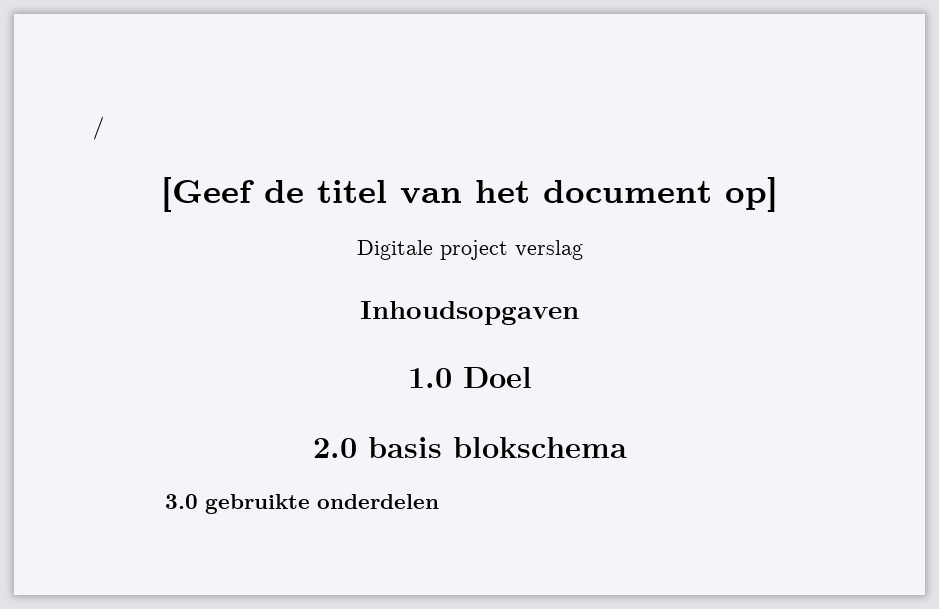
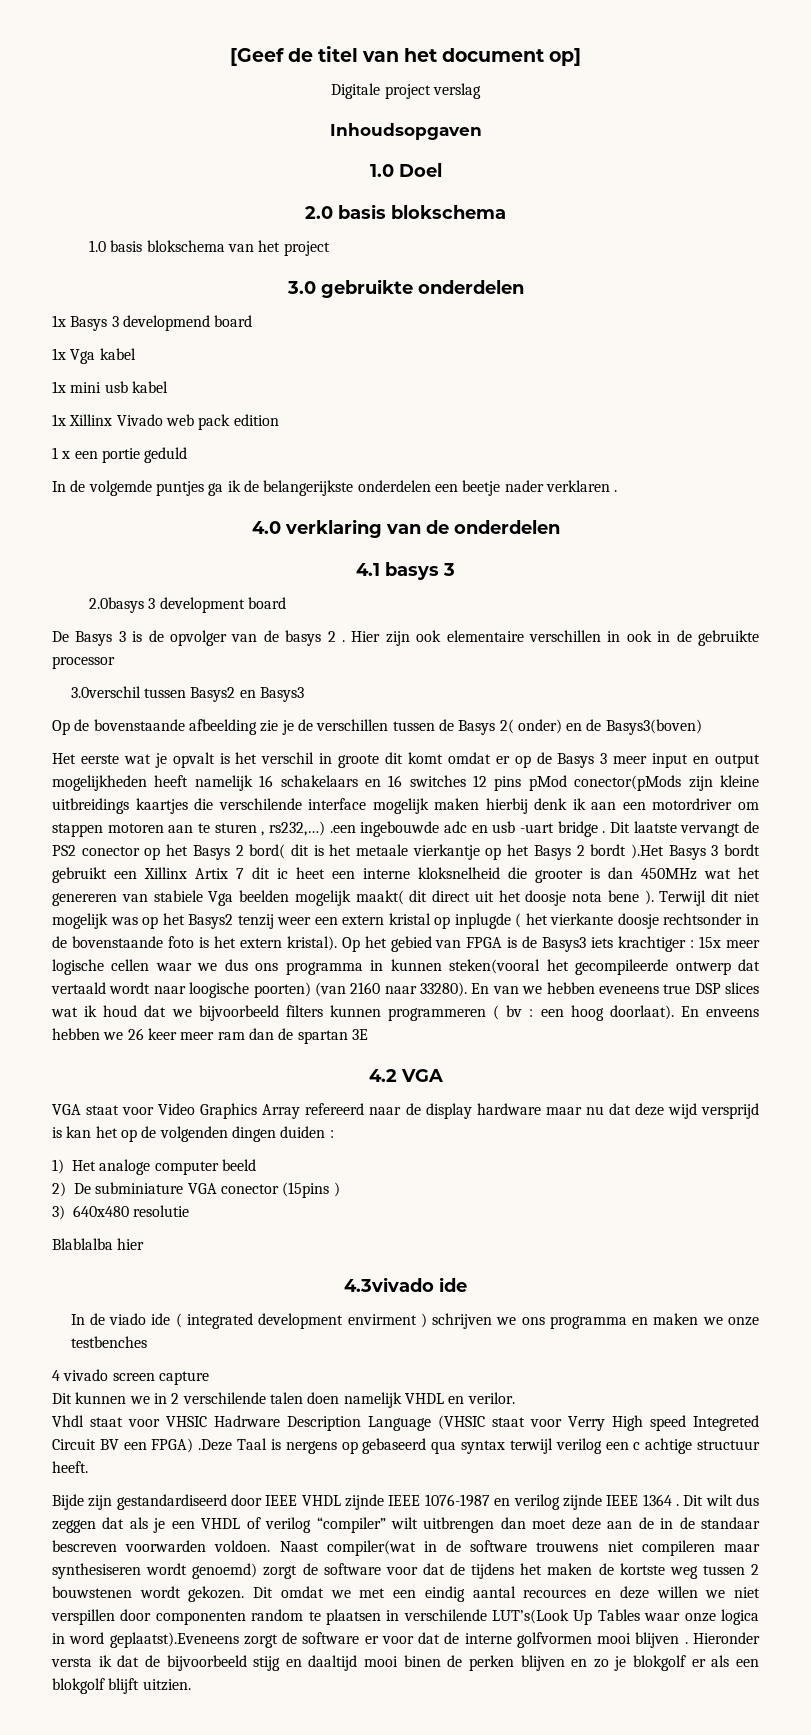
[93,116,104,140] / // -> (229, 57) none
[165,494,440,514] 3.0 gebruikte onderdelen -> [89,240,330,256] [286,279,524,298] [52,315,253,331] [52,348,136,364] [52,381,168,393] [52,414,279,430] [52,447,188,463] [52,480,618,496] [251,519,560,538] [356,562,455,580] [89,597,287,613] [52,630,759,646] [52,656,115,669] [70,686,304,702] [52,719,702,735] [52,752,761,768] [52,775,759,791] [52,798,760,814] [52,821,759,837] [52,844,761,860] [52,867,760,883] [52,890,760,906] [52,913,760,929] [52,936,760,952] [52,959,760,975] [51,982,759,998] [51,1005,759,1021] [52,1028,368,1044] [368,1069,443,1082] [52,1103,759,1119] [52,1126,334,1142] [52,1159,256,1175] [52,1182,340,1198] [52,1205,190,1220] [52,1238,145,1250] [344,1277,467,1292] [70,1313,759,1329] [70,1336,147,1348] [52,1369,209,1385] [52,1392,515,1408] [52,1415,759,1431] [52,1438,761,1454] [52,1461,88,1473] [52,1494,760,1510] [52,1517,761,1533] [52,1540,760,1556] [52,1563,759,1579] [52,1586,761,1602] [51,1609,759,1625] [52,1632,760,1648] [51,1655,760,1671] [52,1678,191,1694] 1.0 basis blokschema van het project // 3.0 gebruikte onderdelen // 1x Basys 3 developmend board // 1x Vga kabel // 1x mini usb kabel // 1x Xillinx Vivado web pack edition // 1 x een portie geduld // In de volgemde puntjes ga ik de belangerijkste onderdelen een beetje nader verklaren . // 4.0 verklaring van de onderdelen // 4.1 basys 3 // 2.0basys 3 development board // De Basys 3 is de opvolger van de basys 2 . Hier zijn ook elementaire verschillen in ook in de gebruikte processor // 3.0verschil tussen Basys2 en Basys3 // Op de bovenstaande afbeelding zie je de verschillen tussen de Basys 2( onder) en de Basys3(boven) // Het eerste wat je opvalt is het verschil in groote dit komt omdat er op de Basys 3 meer input en output mogelijkheden heeft namelijk 16 schakelaars en 16 switches 12 pins pMod conector(pMods zijn kleine uitbreidings kaartjes die verschilende interface mogelijk maken hierbij denk ik aan een motordriver om stappen motoren aan te sturen , rs232,…) .een ingebouwde adc en usb -uart bridge . Dit laatste vervangt de PS2 conector op het Basys 2 bord( dit is het metaale vierkantje op het Basys 2 bordt ).Het Basys 3 bordt gebruikt een Xillinx Artix 7 dit ic heet een interne kloksnelheid die grooter is dan 450MHz wat het genereren van stabiele Vga beelden mogelijk maakt( dit direct uit het doosje nota bene ). Terwijl dit niet mogelijk was op het Basys2 tenzij weer een extern kristal op inplugde ( het vierkante doosje rechtsonder in de bovenstaande foto is het extern kristal). Op het gebied van FPGA is de Basys3 iets krachtiger : 15x meer logische cellen waar we dus ons programma in kunnen steken(vooral het gecompileerde ontwerp dat vertaald wordt naar loogische poorten) (van 2160 naar 33280). En van we hebben eveneens true DSP slices wat ik houd dat we bijvoorbeeld filters kunnen programmeren ( bv : een hoog doorlaat). En enveens hebben we 26 keer meer ram dan de spartan 3E // 4.2 VGA // VGA staat voor Video Graphics Array refereerd naar de display hardware maar nu dat deze wijd versprijd is kan het op de volgenden dingen duiden : // 1) Het analoge computer beeld // 2) De subminiature VGA conector (15pins ) // 3) 640x480 resolutie // Blablalba hier // 4.3vivado ide // In de viado ide ( integrated development envirment ) schrijven we ons programma en maken we onze testbenches // 4 vivado screen capture // Dit kunnen we in 2 verschilende talen doen namelijk VHDL en verilor. // Vhdl staat voor VHSIC Hadrware Description Language (VHSIC staat voor Verry High speed Integreted Circuit BV een FPGA) .Deze Taal is nergens op gebaseerd qua syntax terwijl verilog een c achtige structuur heeft. // Bijde zijn gestandardiseerd door IEEE VHDL zijnde IEEE 1076-1987 en verilog zijnde IEEE 1364 . Dit wilt dus zeggen dat als je een VHDL of verilog “compiler” wilt uitbrengen dan moet deze aan de in de standaar bescreven voorwarden voldoen. Naast compiler(wat in de software trouwens niet compileren maar synthesiseren wordt genoemd) zorgt de software voor dat de tijdens het maken de kortste weg tussen 2 bouwstenen wordt gekozen. Dit omdat we met een eindig aantal recources en deze willen we niet verspillen door componenten random te plaatsen in verschilende LUT’s(Look Up Tables waar onze logica in word geplaatst).Eveneens zorgt de software er voor dat de interne golfvormen mooi blijven . Hieronder versta ik dat de bijvoorbeeld stijg en daaltijd mooi binen de perken blijven en zo je blokgolf er als een blokgolf blijft uitzien.

